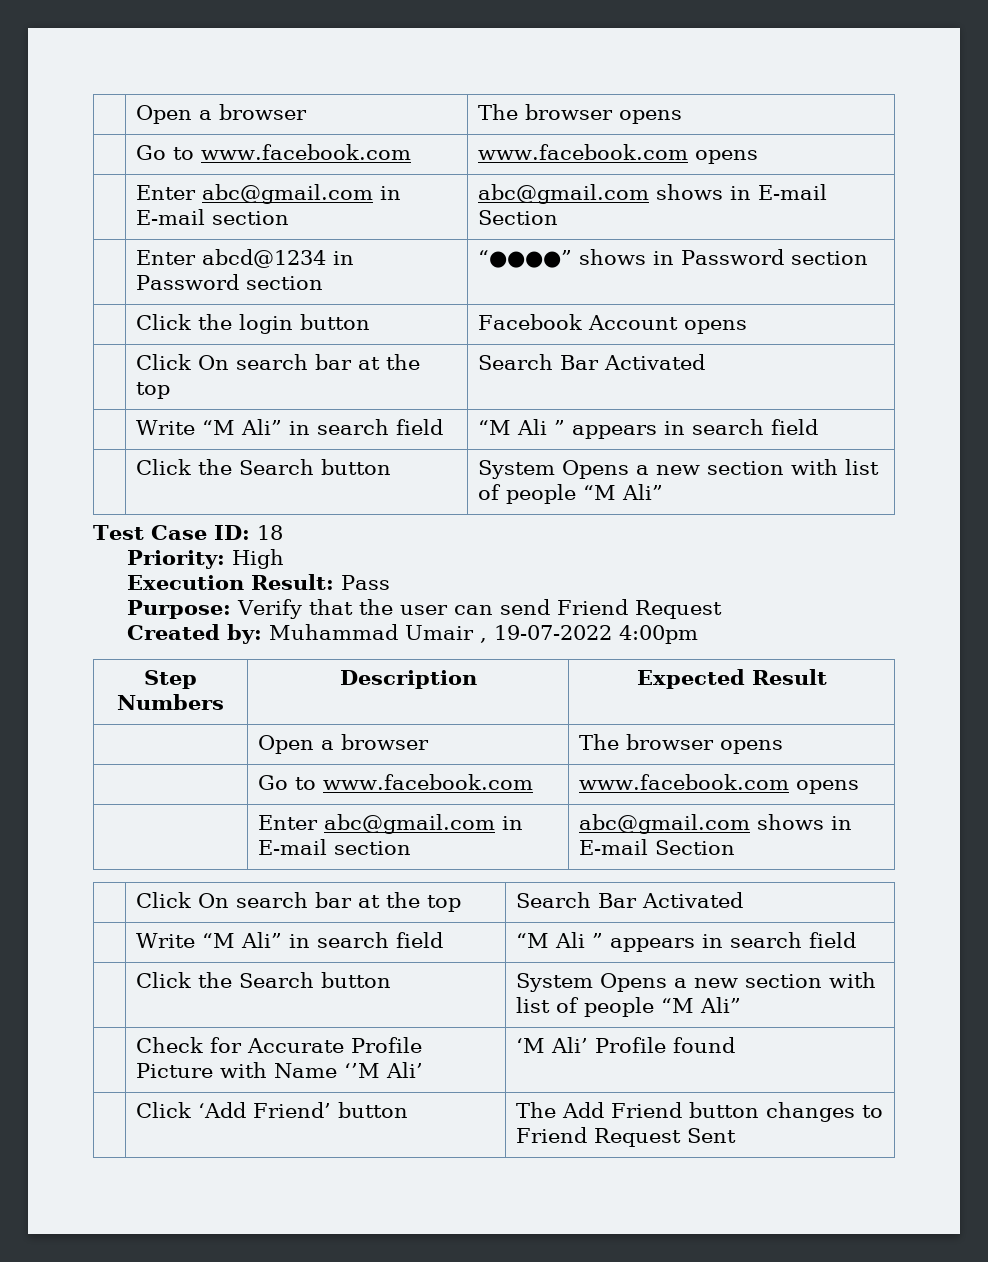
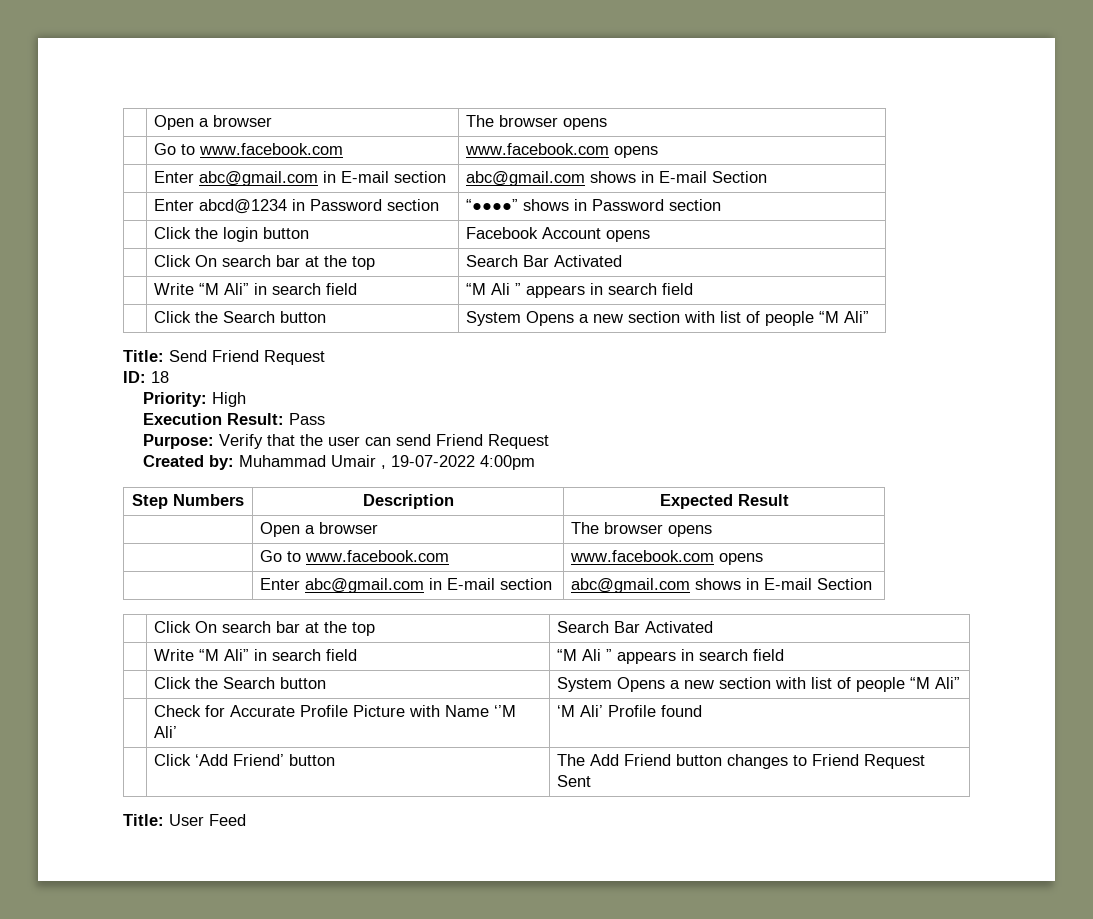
[93,525,207,540] Test Case -> [123,350,325,365] Title: Send Friend Request //
(736, 1135) none -> [123,814,246,826] // Title: User Feed

